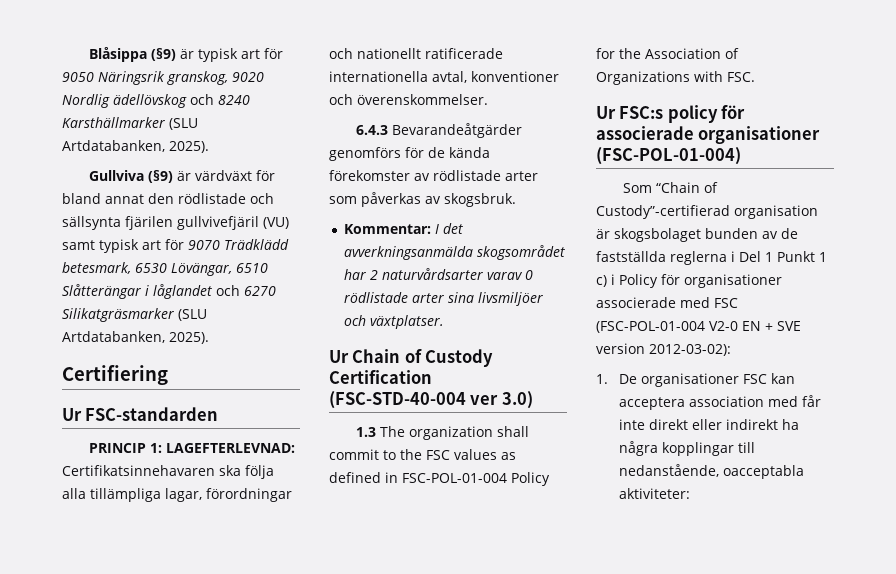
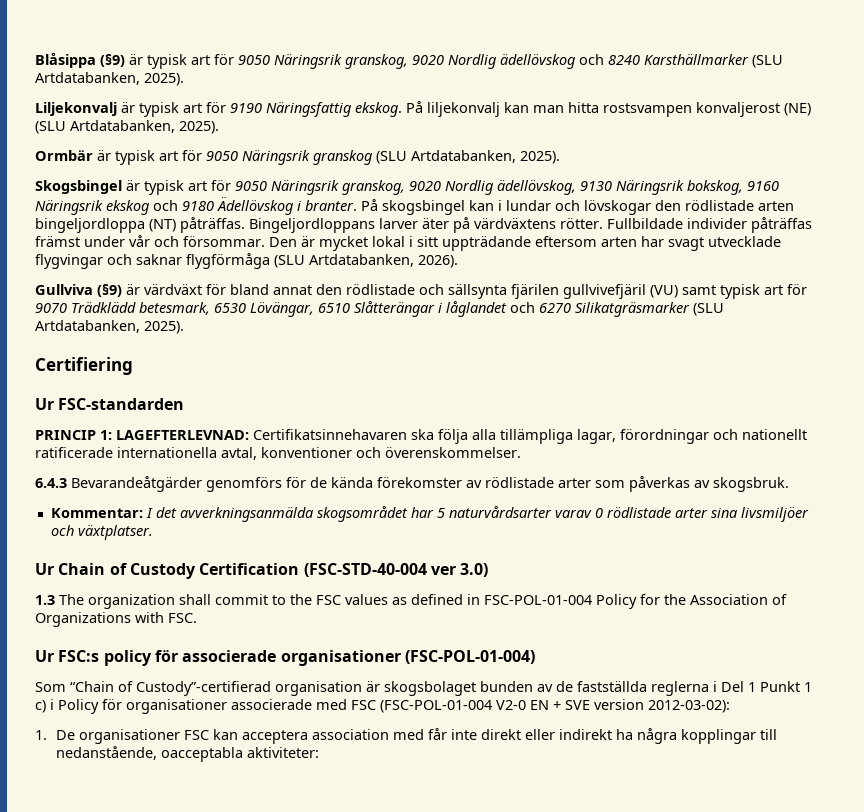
(209, 147) none -> [35,101,811,117] [35,120,219,134] [35,150,560,165] [35,180,779,195] [35,197,794,215] [35,217,812,233] [35,235,781,251] [35,253,458,269] // Liljekonvalj är typisk art för 9190 Näringsfattig ekskog. På liljekonvalj kan man hitta rostsvampen konvaljerost (NE) (SLU Artdatabanken, 2025). // Ormbär är typisk art för 9050 Näringsrik granskog (SLU Artdatabanken, 2025). // Skogsbingel är typisk art för 9050 Näringsrik granskog, 9020 Nordlig ädellövskog, 9130 Näringsrik bokskog, 9160 Näringsrik ekskog och 9180 Ädellövskog i branter. På skogsbingel kan i lundar och lövskogar den rödlistade arten bingeljordloppa (NT) påträffas. Bingeljordloppans larver äter på värdväxtens rötter. Fullbildade individer påträffas främst under vår och försommar. Den är mycket lokal i sitt uppträdande eftersom arten har svagt utvecklade flygvingar och saknar flygförmåga (SLU Artdatabanken, 2026).
[369,270,378,280] 2 -> [436,508,445,518] 5

